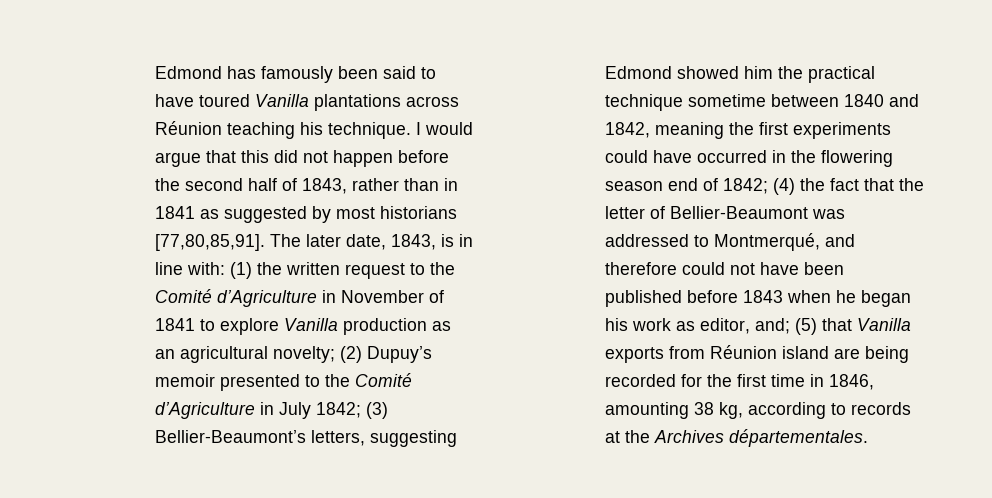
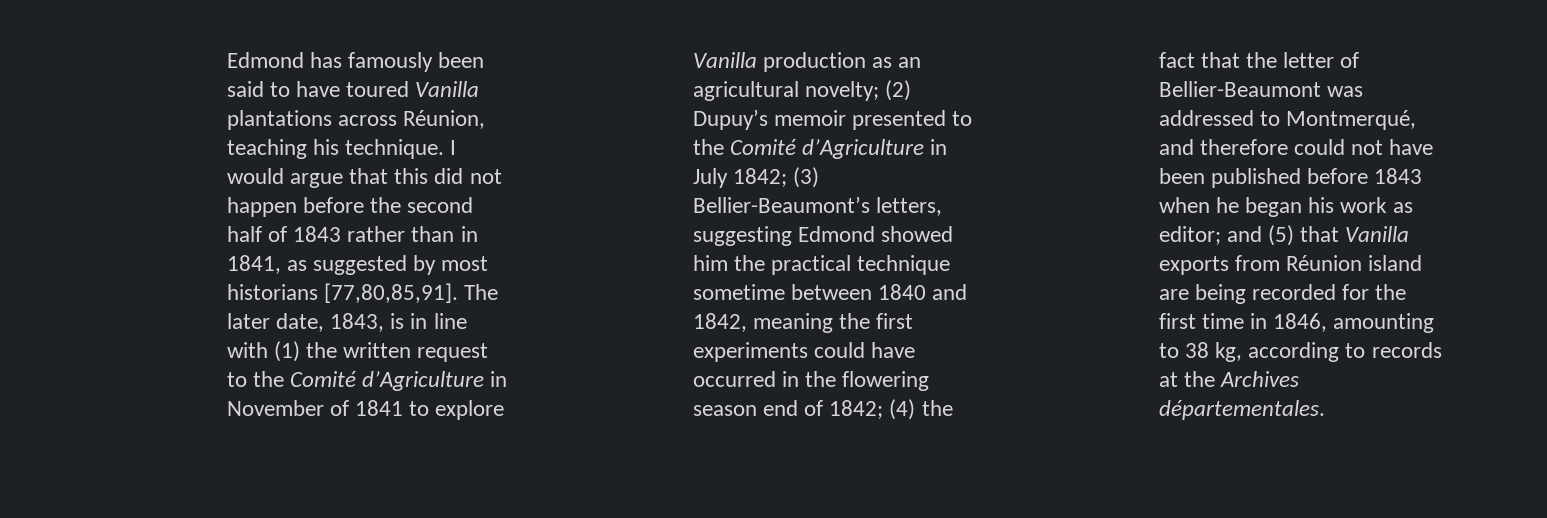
[154,121,222,135] Réunion -> [402,110,485,129] Réunion,
[301,178,347,194] 1843, -> [292,226,341,242] 1843
[154,206,195,219] 1841 -> [226,255,281,274] 1841,
[186,262,225,275] with: -> [226,342,268,358] with
[699,318,790,334] editor, and; -> [1158,226,1262,245] editor; and
(689, 410) none -> [1158,343,1179,358] to

